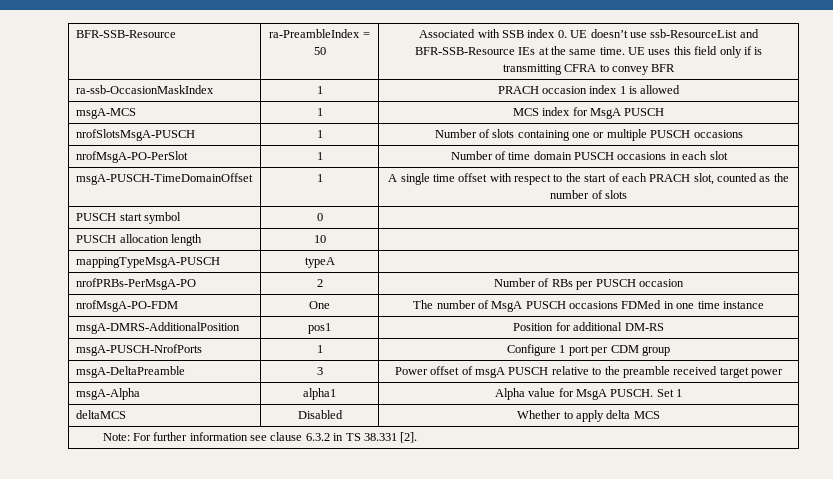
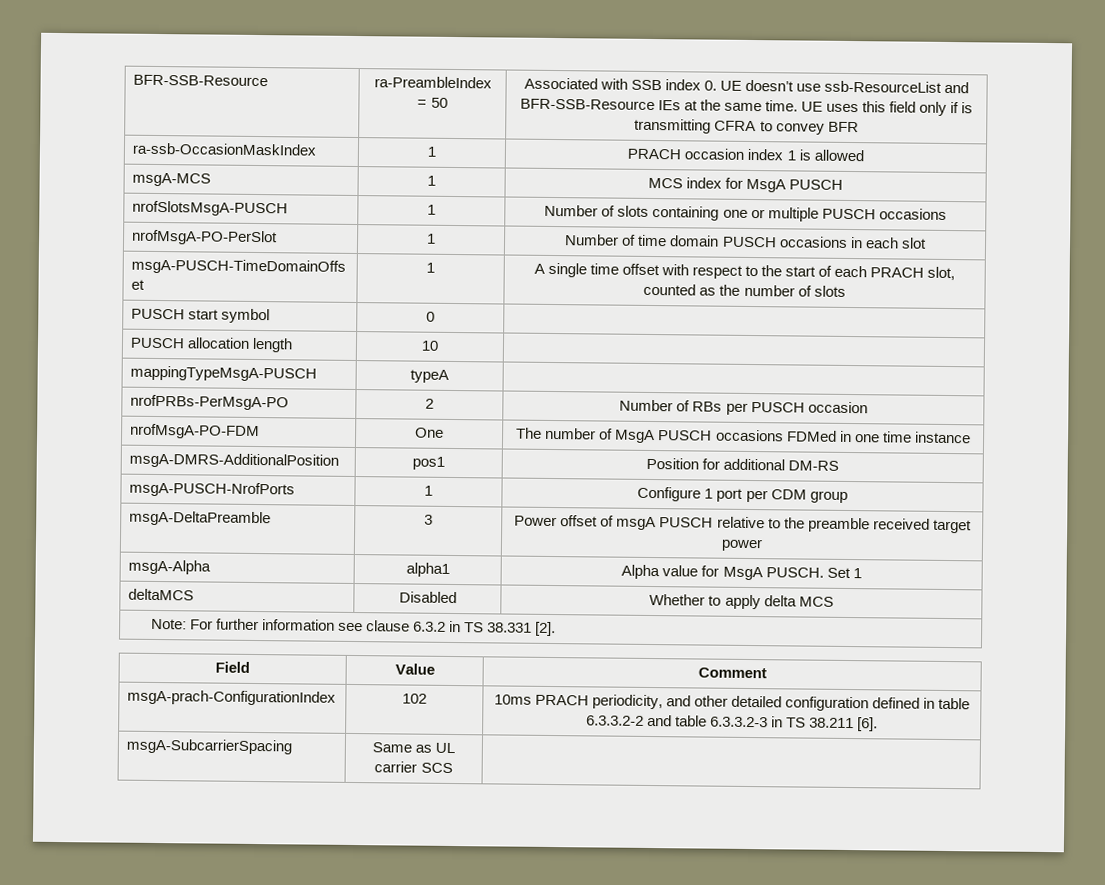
(418, 437) none -> [215,661,250,673] [394,663,435,675] [697,667,767,679] [127,689,337,706] [402,693,427,704] [493,694,971,712] [585,714,879,732] [126,738,293,755] [371,742,456,754] [374,761,453,774] // Field | Value | Comment // msgA-prach-ConfigurationIndex | 102 | 10ms PRACH periodicity, and other detailed configuration defined in table 6.3.3.2-2 and table 6.3.3.2-3 in TS 38.211 [6]. // msgA-SubcarrierSpacing | Same as UL carrier SCS |

